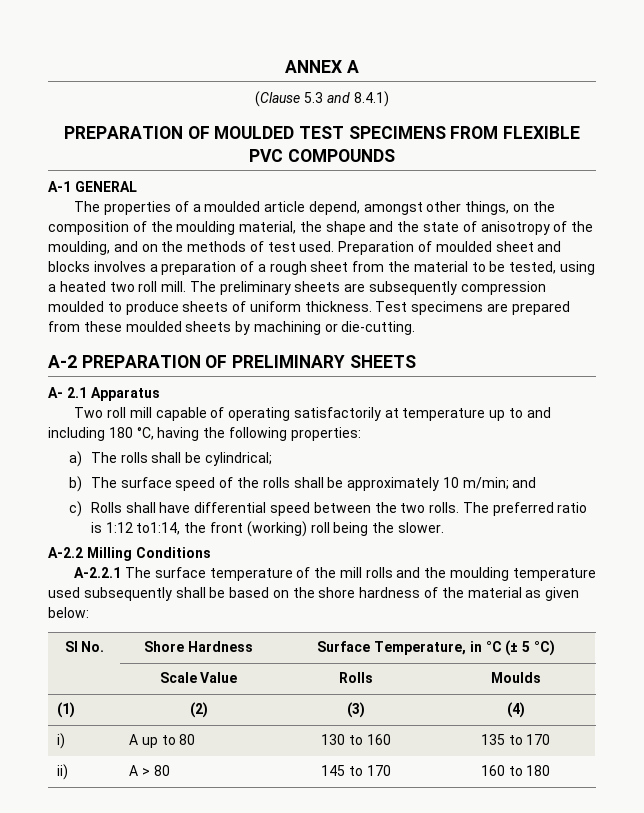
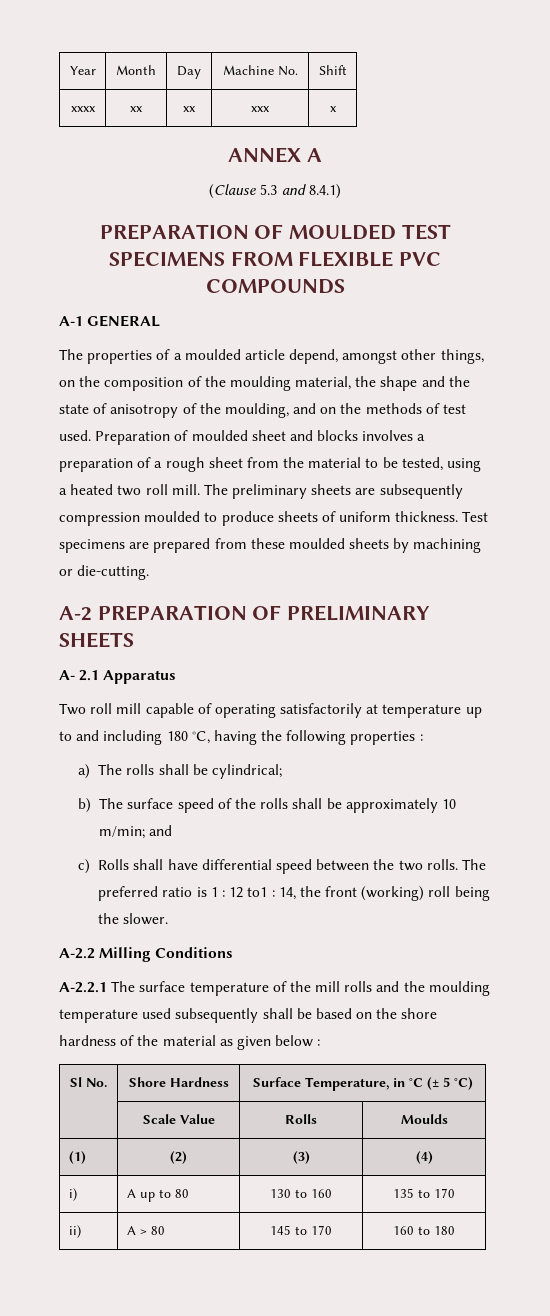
(285, 66) none -> [69,66,96,75] [116,65,156,75] [177,66,201,79] [222,65,298,76] [318,65,347,75] [70,106,96,112] [130,106,143,112] [183,106,196,112] [251,106,270,112] [329,106,337,112] Year | Month | Day | Machine No. | Shift // xxxx | xx | xx | xxx | x //
[290,427,361,441] properties: -> [350,731,423,745] properties :
[105,522,181,535] 1:12 to1:14, -> [210,887,296,900] 1 : 12 to1 : 14,
[48,607,89,618] below: -> [275,1035,321,1047] below :

